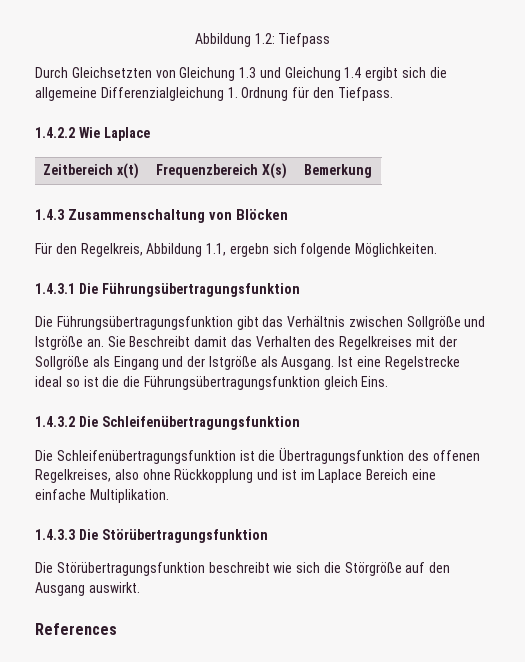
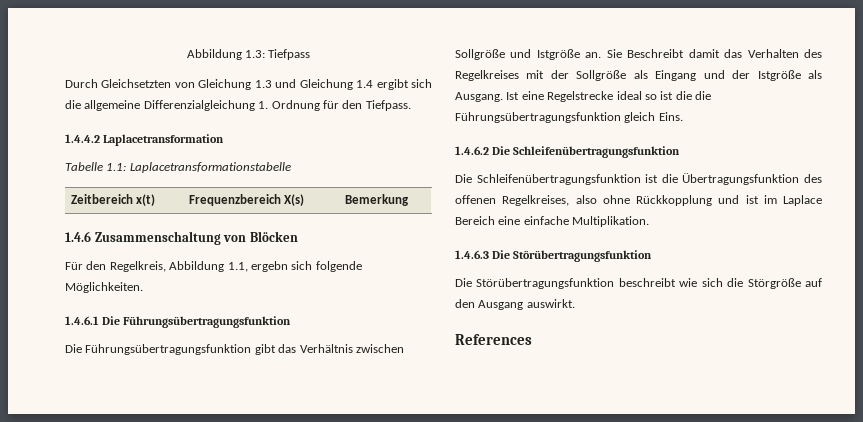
[194,33,275,47] Abbildung 1.2: -> [186,49,265,60] Abbildung 1.3:
[35,127,150,141] 1.4.2.2 Wie Laplace -> [65,134,225,146] [65,162,291,173] 1.4.4.2 Laplacetransformation // Tabelle 1.1: Laplacetransformationstabelle
[35,209,65,220] 1.4.3 -> [65,231,91,242] 1.4.6
[35,283,75,294] 1.4.3.1 -> [65,316,99,325] 1.4.6.1
[35,416,75,427] 1.4.3.2 -> [455,146,489,155] 1.4.6.2
[35,529,75,540] 1.4.3.3 -> [455,250,489,259] 1.4.6.3

